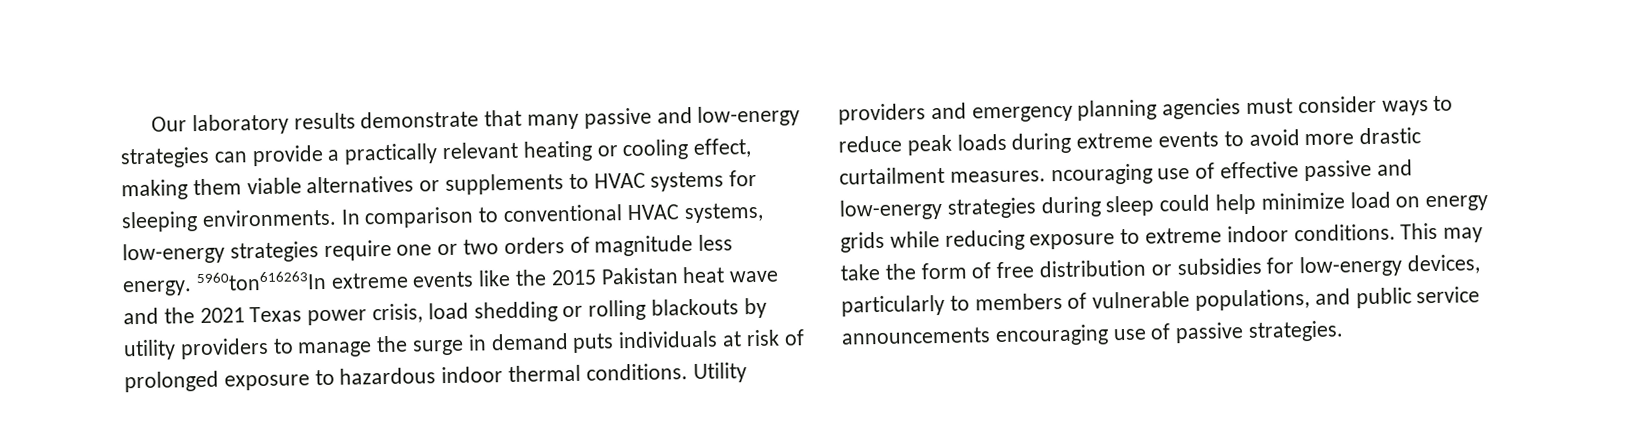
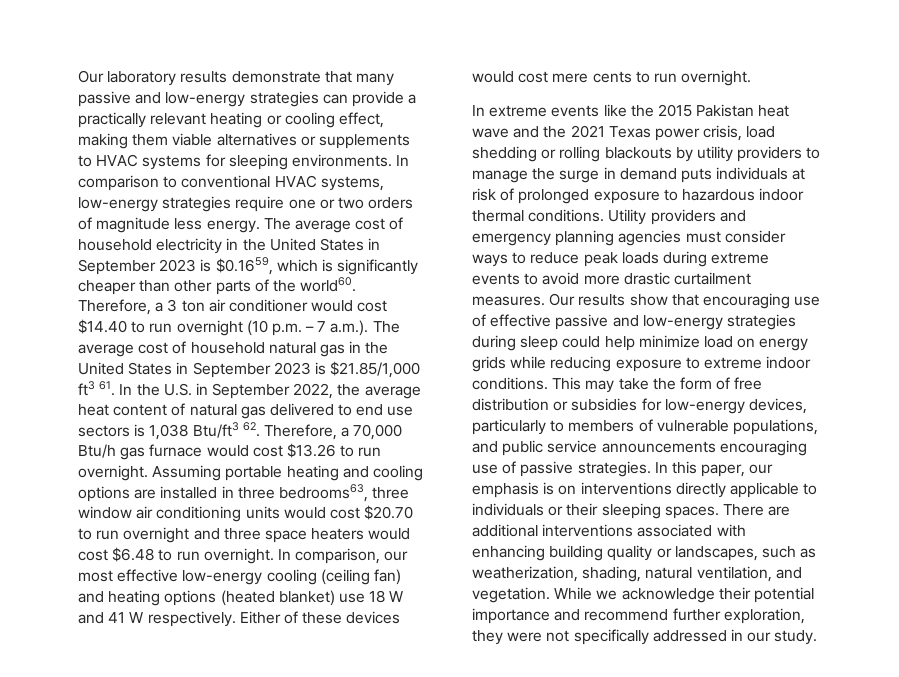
[195,270,327,292] 5960ton616263In -> [263,217,404,233] [78,238,381,254] [78,257,419,275] [78,277,357,295] [78,299,388,315] [78,319,400,336] [78,341,389,357] [78,361,421,378] [78,381,421,399] [78,403,414,419] [78,422,403,440] [78,443,382,460] [78,465,423,481] [78,484,410,502] [78,505,414,522] [78,527,411,543] [78,547,409,564] [78,569,401,585] [78,590,404,606] [78,611,401,627] [472,70,752,86] [472,105,485,116] The average cost of household electricity in the United States in September 2023 is $0.1659, which is significantly cheaper than other parts of the world60. Therefore, a 3 ton air conditioner would cost $14.40 to run overnight (10 p.m. – 7 a.m.). The average cost of household natural gas in the United States in September 2023 is $21.85/1,000 ft3 61. In the U.S. in September 2022, the average heat content of natural gas delivered to end use sectors is 1,038 Btu/ft3 62. Therefore, a 70,000 Btu/h gas furnace would cost $13.26 to run overnight. Assuming portable heating and cooling options are installed in three bedrooms63, three window air conditioning units would cost $20.70 to run overnight and three space heaters would cost $6.48 to run overnight. In comparison, our most effective low-energy cooling (ceiling fan) and heating options (heated blanket) use 18 W and 41 W respectively. Either of these devices would cost mere cents to run overnight. // In
[1050,163,1153,186] ncouraging -> [549,293,790,309] Our results show that encouraging
(1345, 331) none -> [654,461,774,477] [472,482,818,498] [472,503,791,519] [472,524,746,537] [472,545,817,561] [472,566,802,582] [472,587,814,603] [472,608,805,624] [472,629,818,645] In this paper, our emphasis is on interventions directly applicable to individuals or their sleeping spaces. There are additional interventions associated with enhancing building quality or landscapes, such as weatherization, shading, natural ventilation, and vegetation. While we acknowledge their potential importance and recommend further exploration, they were not specifically addressed in our study.

